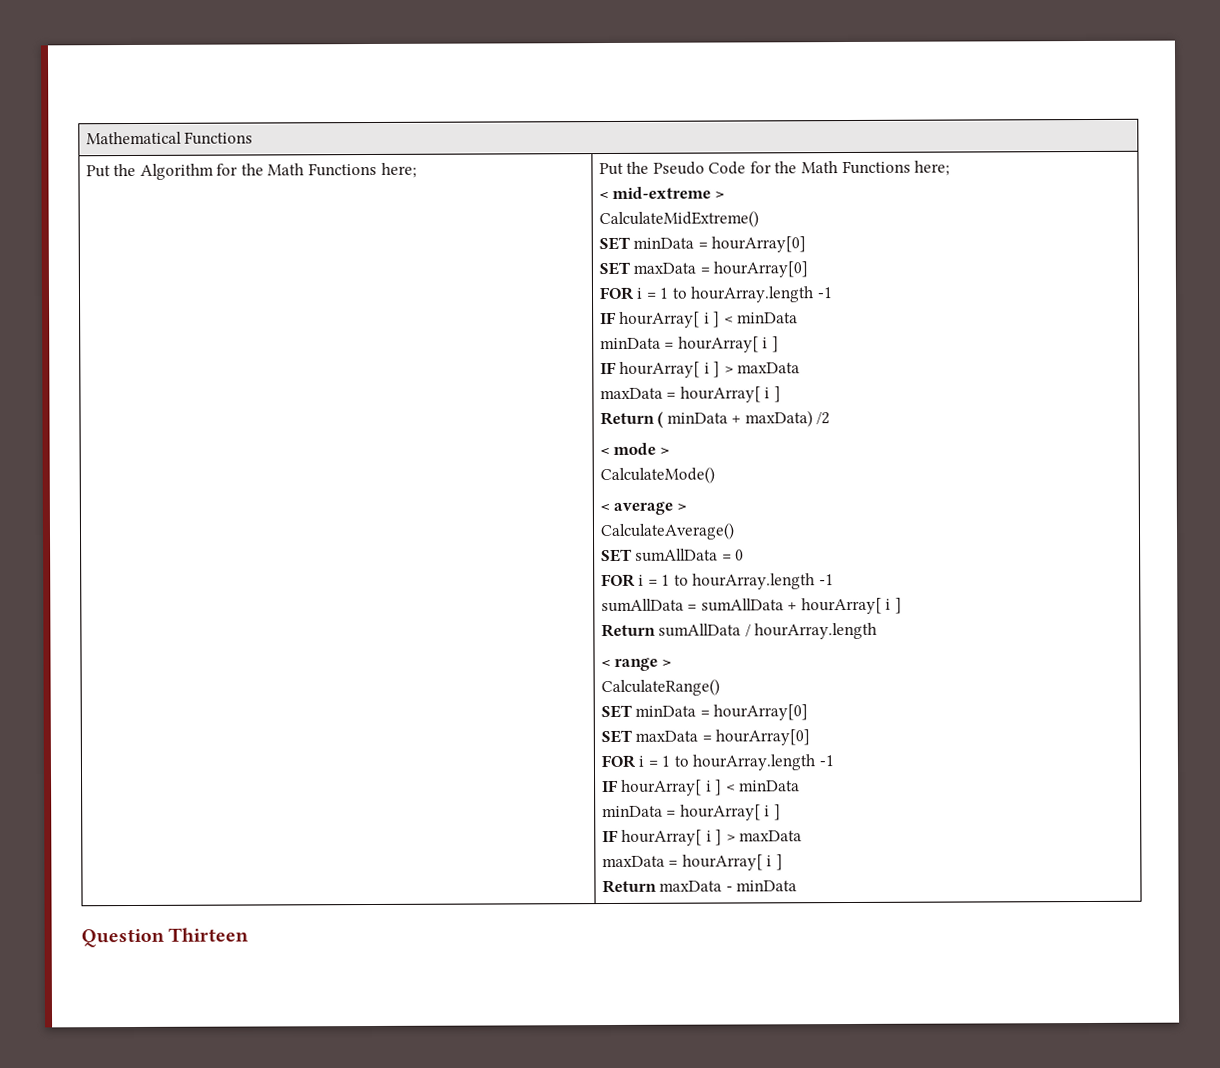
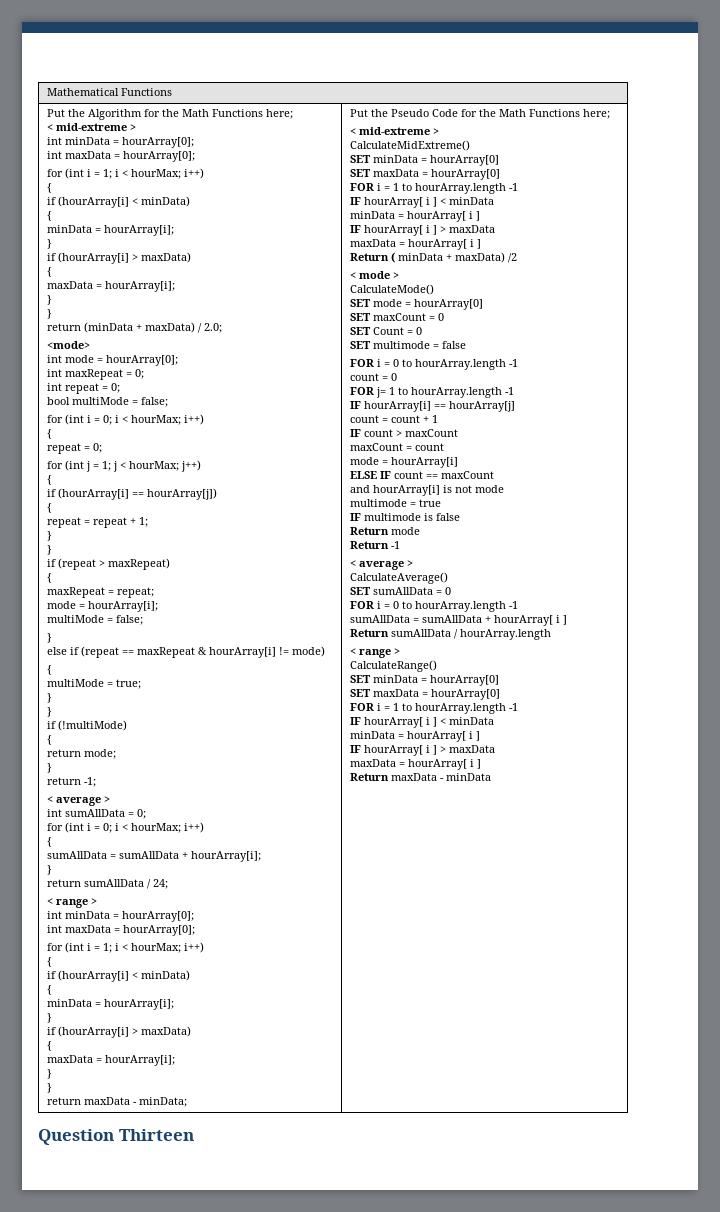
(417, 170) none -> [47,123,137,131] [47,137,195,148] [47,151,196,162] [47,168,205,179] [47,183,53,193] [47,196,191,208] [47,211,53,221] [47,225,175,236] [47,239,53,249] [47,252,192,264] [47,267,53,277] [47,281,176,292] [47,295,53,305] [47,309,53,319] [47,322,223,333] [47,341,91,349] [47,355,179,366] [47,369,145,380] [47,383,121,394] [47,397,169,407] [47,414,205,425] [47,429,53,439] [47,443,103,454] [47,460,202,472] [47,475,53,485] [47,488,218,500] [47,503,53,513] [47,517,149,528] [47,531,53,541] [47,545,53,555] [47,558,171,570] [47,573,53,583] [47,587,155,598] [47,601,159,612] [47,615,144,625] [47,633,53,643] [47,646,326,658] [47,665,53,675] [47,679,142,689] [47,693,53,703] [47,707,53,717] [47,720,128,731] [47,735,53,745] [47,749,117,759] [47,763,53,773] [47,777,97,787] [47,796,111,806] [47,809,147,819] [47,822,205,833] [47,837,53,847] [47,851,262,862] [47,865,53,875] [47,879,169,889] [47,898,98,908] [47,911,195,922] [47,925,196,936] [47,942,205,953] [47,957,53,967] [47,970,191,982] [47,985,53,995] [47,999,175,1010] [47,1013,53,1023] [47,1026,192,1038] [47,1041,53,1051] [47,1055,176,1066] [47,1069,53,1079] [47,1083,53,1093] [47,1097,188,1107] // < mid-extreme > // int minData = hourArray[0]; // int maxData = hourArray[0]; // for (int i = 1; i < hourMax; i++) // { // if (hourArray[i] < minData) // { // minData = hourArray[i]; // } // if (hourArray[i] > maxData) // { // maxData = hourArray[i]; // } // } // return (minData + maxData) / 2.0; // <mode> // int mode = hourArray[0]; // int maxRepeat = 0; // int repeat = 0; // bool multiMode = false; // for (int i = 0; i < hourMax; i++) // { // repeat = 0; // for (int j = 1; j < hourMax; j++) // { // if (hourArray[i] == hourArray[j]) // { // repeat = repeat + 1; // } // } // if (repeat > maxRepeat) // { // maxRepeat = repeat; // mode = hourArray[i]; // multiMode = false; // } // else if (repeat == maxRepeat & hourArray[i] != mode) // { // multiMode = true; // } // } // if (!multiMode) // { // return mode; // } // return -1; // < average > // int sumAllData = 0; // for (int i = 0; i < hourMax; i++) // { // sumAllData = sumAllData + hourArray[i]; // } // return sumAllData / 24; // < range > // int minData = hourArray[0]; // int maxData = hourArray[0]; // for (int i = 1; i < hourMax; i++) // { // if (hourArray[i] < minData) // { // minData = hourArray[i]; // } // if (hourArray[i] > maxData) // { // maxData = hourArray[i]; // } // } // return maxData - minData;
(715, 475) none -> [350,299,484,310] [350,313,445,321] [350,327,423,335] [350,341,467,349] [350,359,519,370] [350,373,398,381] [350,387,515,398] [350,401,516,412] [350,415,439,423] [350,429,459,437] [350,443,445,451] [350,457,459,468] [350,471,495,479] [350,485,505,496] [350,499,442,507] [350,513,461,521] [350,527,421,535] [350,541,401,549] // SET mode = hourArray[0] // SET maxCount = 0 // SET Count = 0 // SET multimode = false // FOR i = 0 to hourArray.length -1 // count = 0 // FOR j= 1 to hourArray.length -1 // IF hourArray[i] == hourArray[j] // count = count + 1 // IF count > maxCount // maxCount = count // mode = hourArray[i] // ELSE IF count == maxCount // and hourArray[i] is not mode // multimode = true // IF multimode is false // Return mode // Return -1
[661,574,671,586] 1 -> [393,601,400,609] 0

